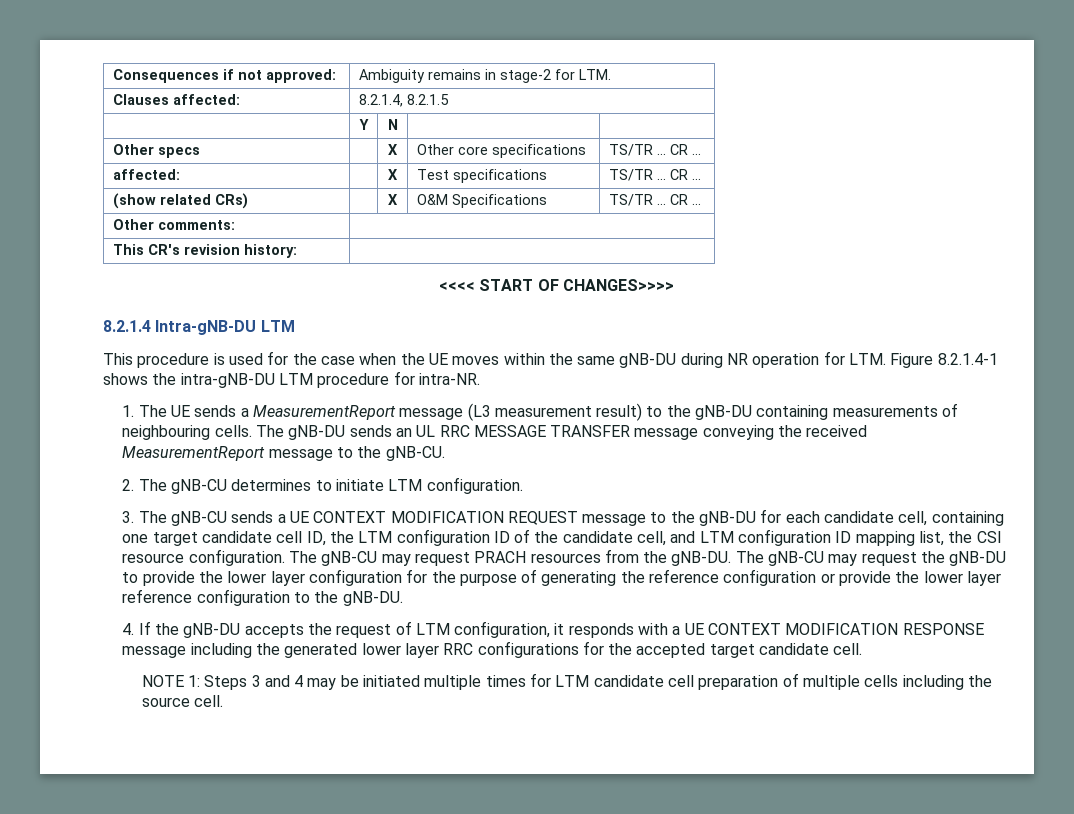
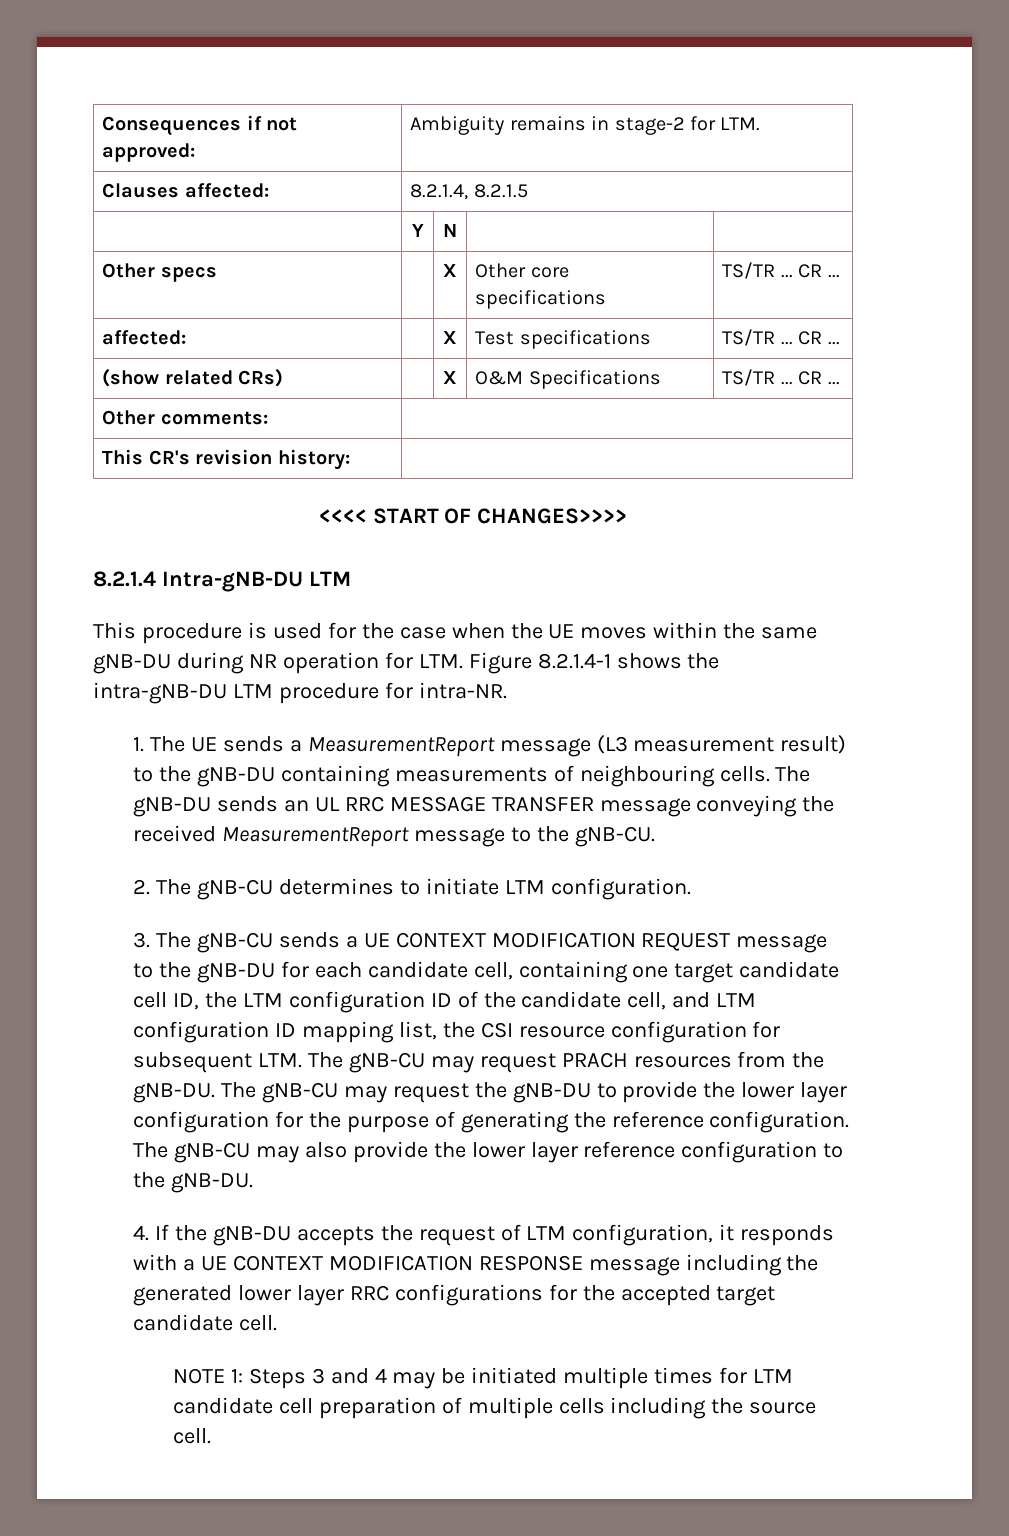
[188,549,285,566] configuration. -> [610,1021,781,1043] [132,1052,302,1073] configuration for subsequent LTM.
[723,569,835,586] configuration or -> [709,1111,850,1133] [132,1142,347,1163] configuration. The gNB-CU may also

